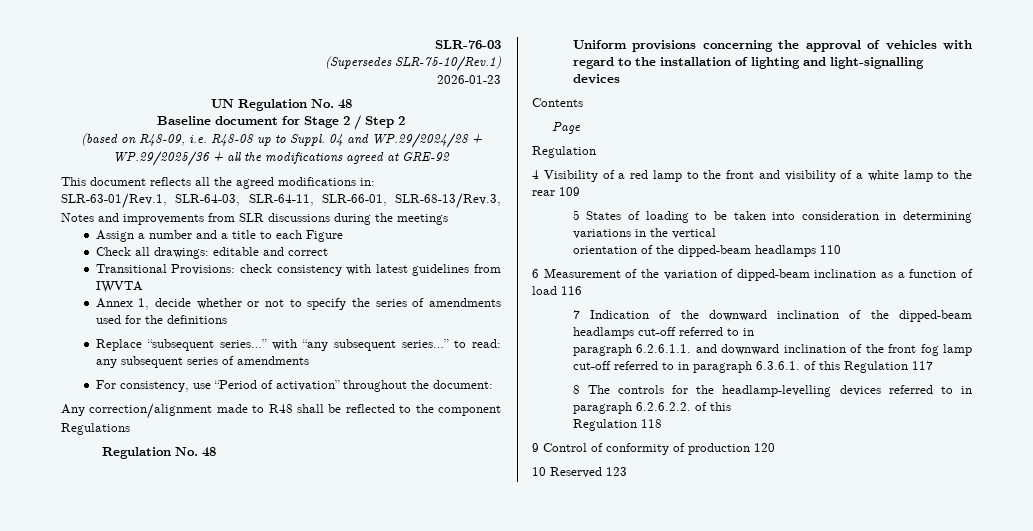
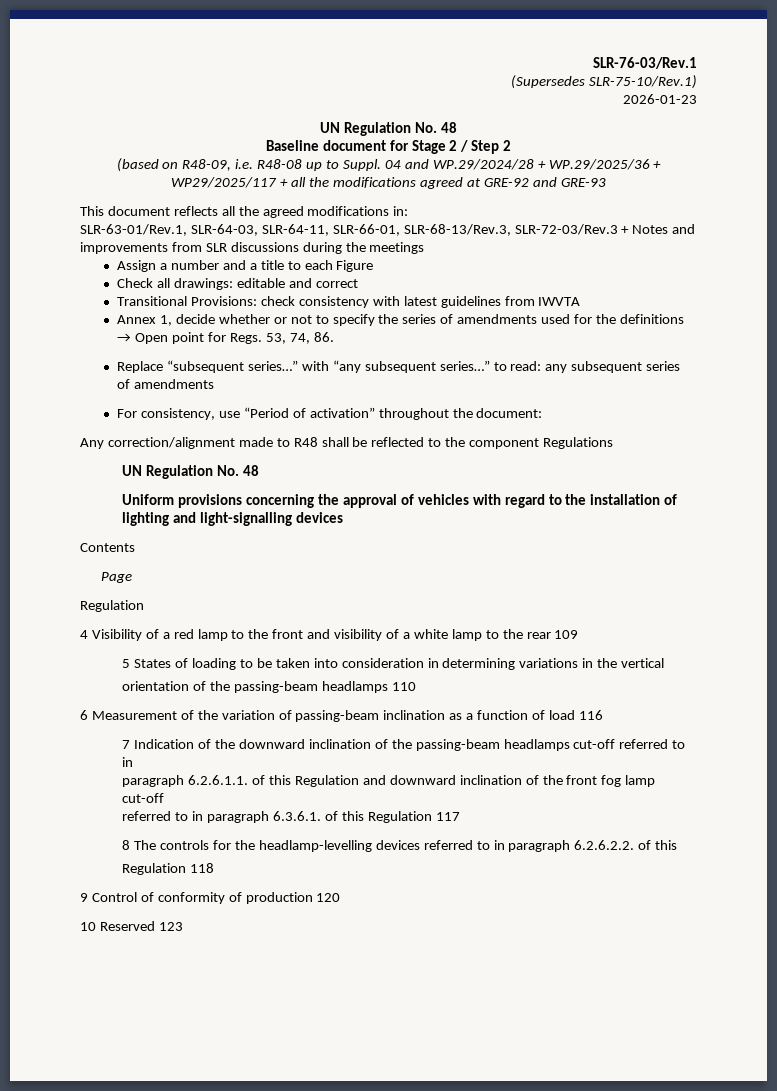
[435,40,501,49] SLR-76-03 -> [593,57,697,69] SLR-76-03/Rev.1
(223, 156) none -> [171,177,289,188] WP29/2025/117 +
(450, 156) none -> [532,177,606,187] and GRE-93
(501, 201) none -> [514,224,630,235] SLR-72-03/Rev.3 +
(227, 319) none -> [117,332,334,344] → Open point for Regs. 53, 74, 86.
(130, 429) none -> [122,465,143,476] UN
[677,245,751,257] dipped-beam -> [234,681,319,693] passing-beam
[736,269,810,281] dipped-beam -> [295,710,380,722] passing-beam
[899,310,972,322] dipped-beam -> [415,739,500,751] passing-beam
(692, 348) none -> [252,775,359,787] of this Regulation
(611, 365) none -> (165, 798) //

